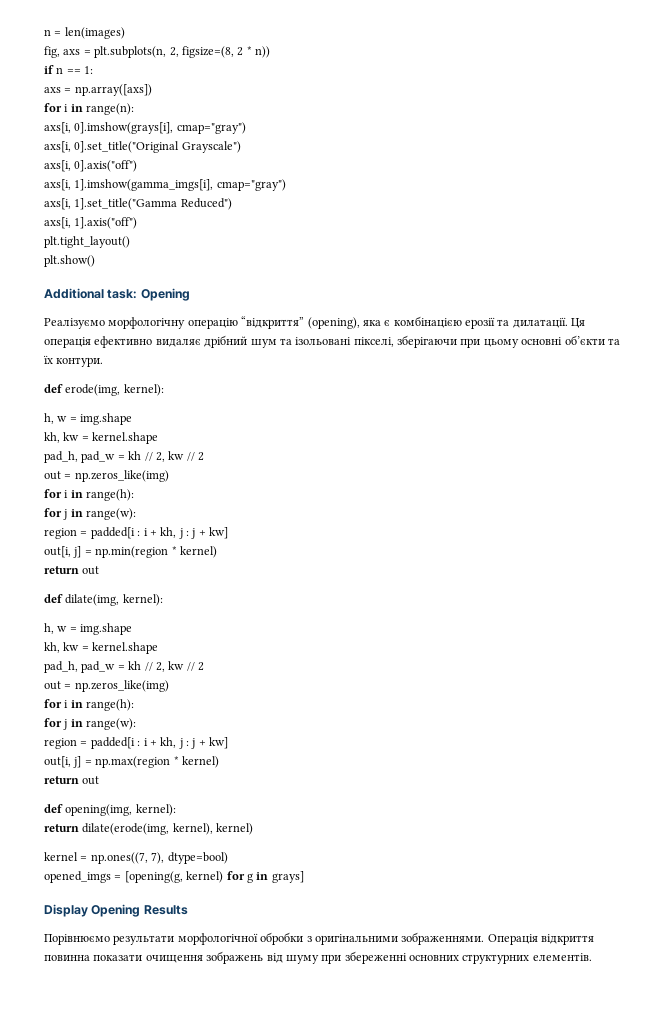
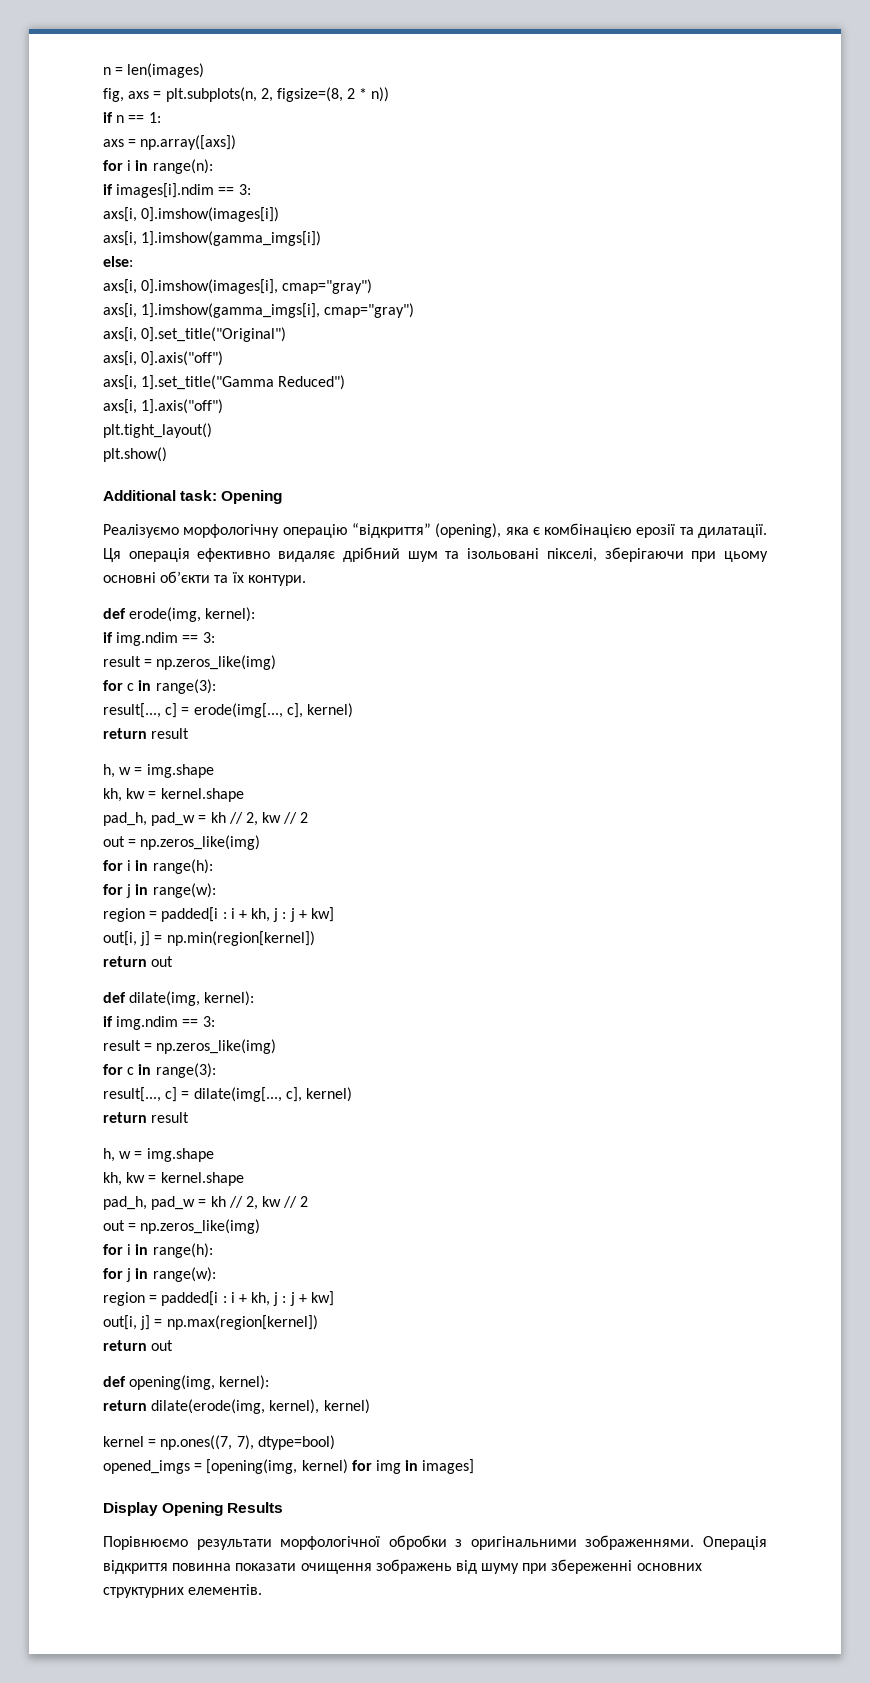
[44,122,246,134] [44,141,241,153] [44,160,138,172] axs[i, 0].imshow(grays[i], cmap="gray") // axs[i, 0].set_title("Original Grayscale") // axs[i, 0].axis("off") -> [103,183,251,198] [103,207,280,222] [103,231,322,246] [103,256,133,267] [103,279,373,294] if images[i].ndim == 3: // axs[i, 0].imshow(images[i]) // axs[i, 1].imshow(gamma_imgs[i]) // else: // axs[i, 0].imshow(images[i], cmap="gray")
(286, 185) none -> [103,327,287,342] [103,351,224,366] // axs[i, 0].set_title("Original") // axs[i, 0].axis("off")
(164, 390) none -> [103,632,215,646] [103,655,277,670] [103,679,216,694] [103,703,353,718] [103,728,190,739] // if img.ndim == 3: // result = np.zeros_like(img) // for c in range(3): // result[..., c] = erode(img[..., c], kernel) // return result
[95,546,217,558] np.min(region * kernel) -> [166,931,315,946] np.min(region[kernel])
(163, 600) none -> [103,1016,215,1030] [103,1039,277,1054] [103,1063,216,1078] [103,1087,352,1102] [103,1112,190,1123] // if img.ndim == 3: // result = np.zeros_like(img) // for c in range(3): // result[..., c] = dilate(img[..., c], kernel) // return result
[95,756,219,768] np.max(region * kernel) -> [166,1315,318,1330] np.max(region[kernel])
[124,871,183,883] [opening(g, -> [206,1459,298,1474] [opening(img,
[246,871,304,883] g in grays] -> [375,1459,475,1474] img in images]

